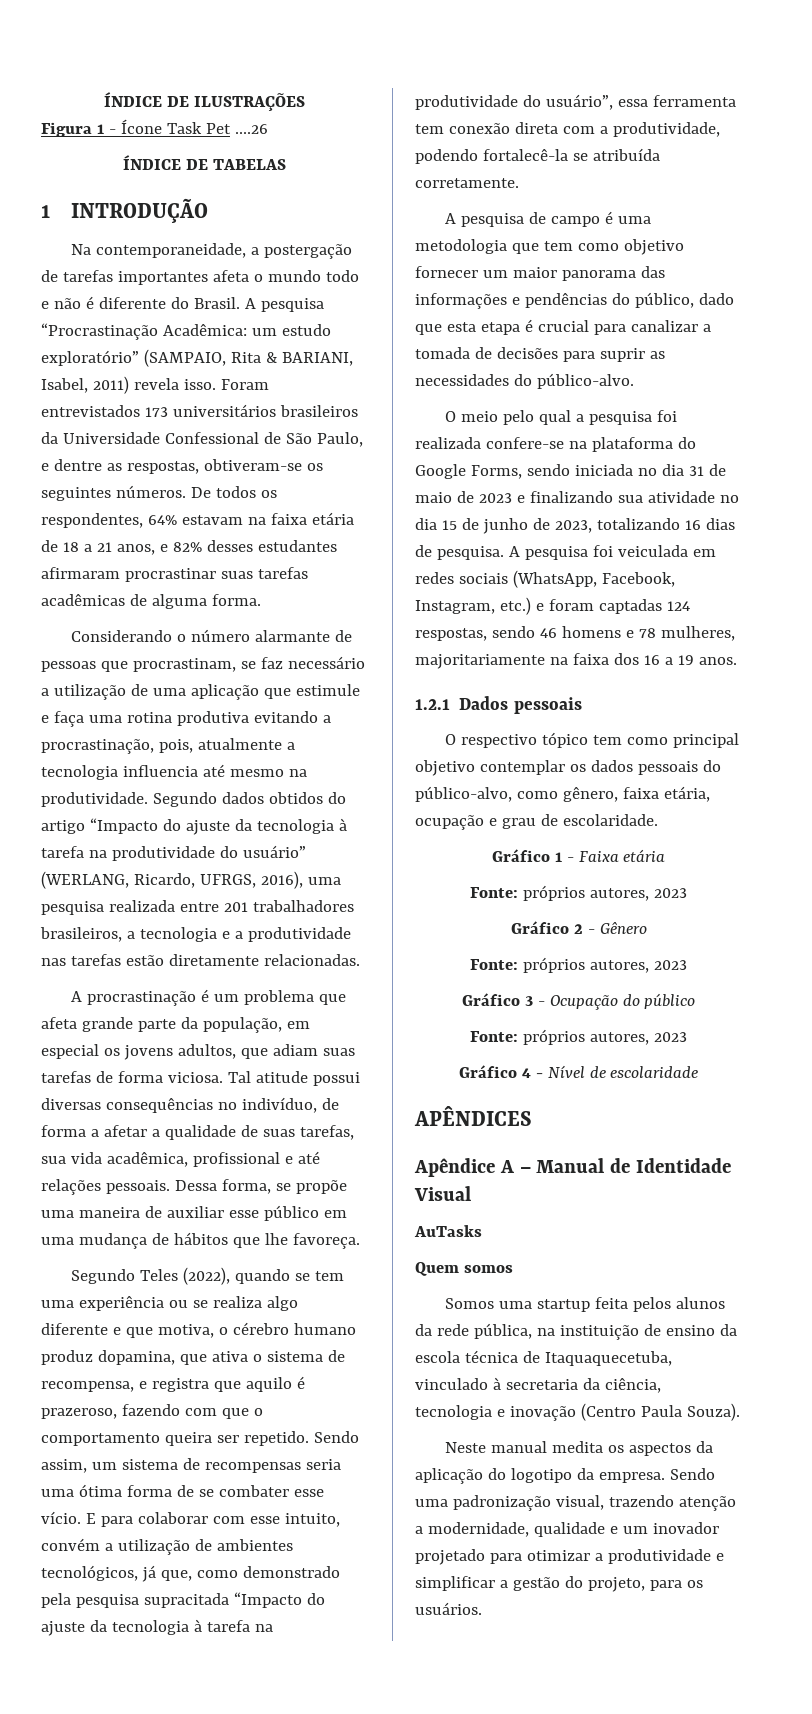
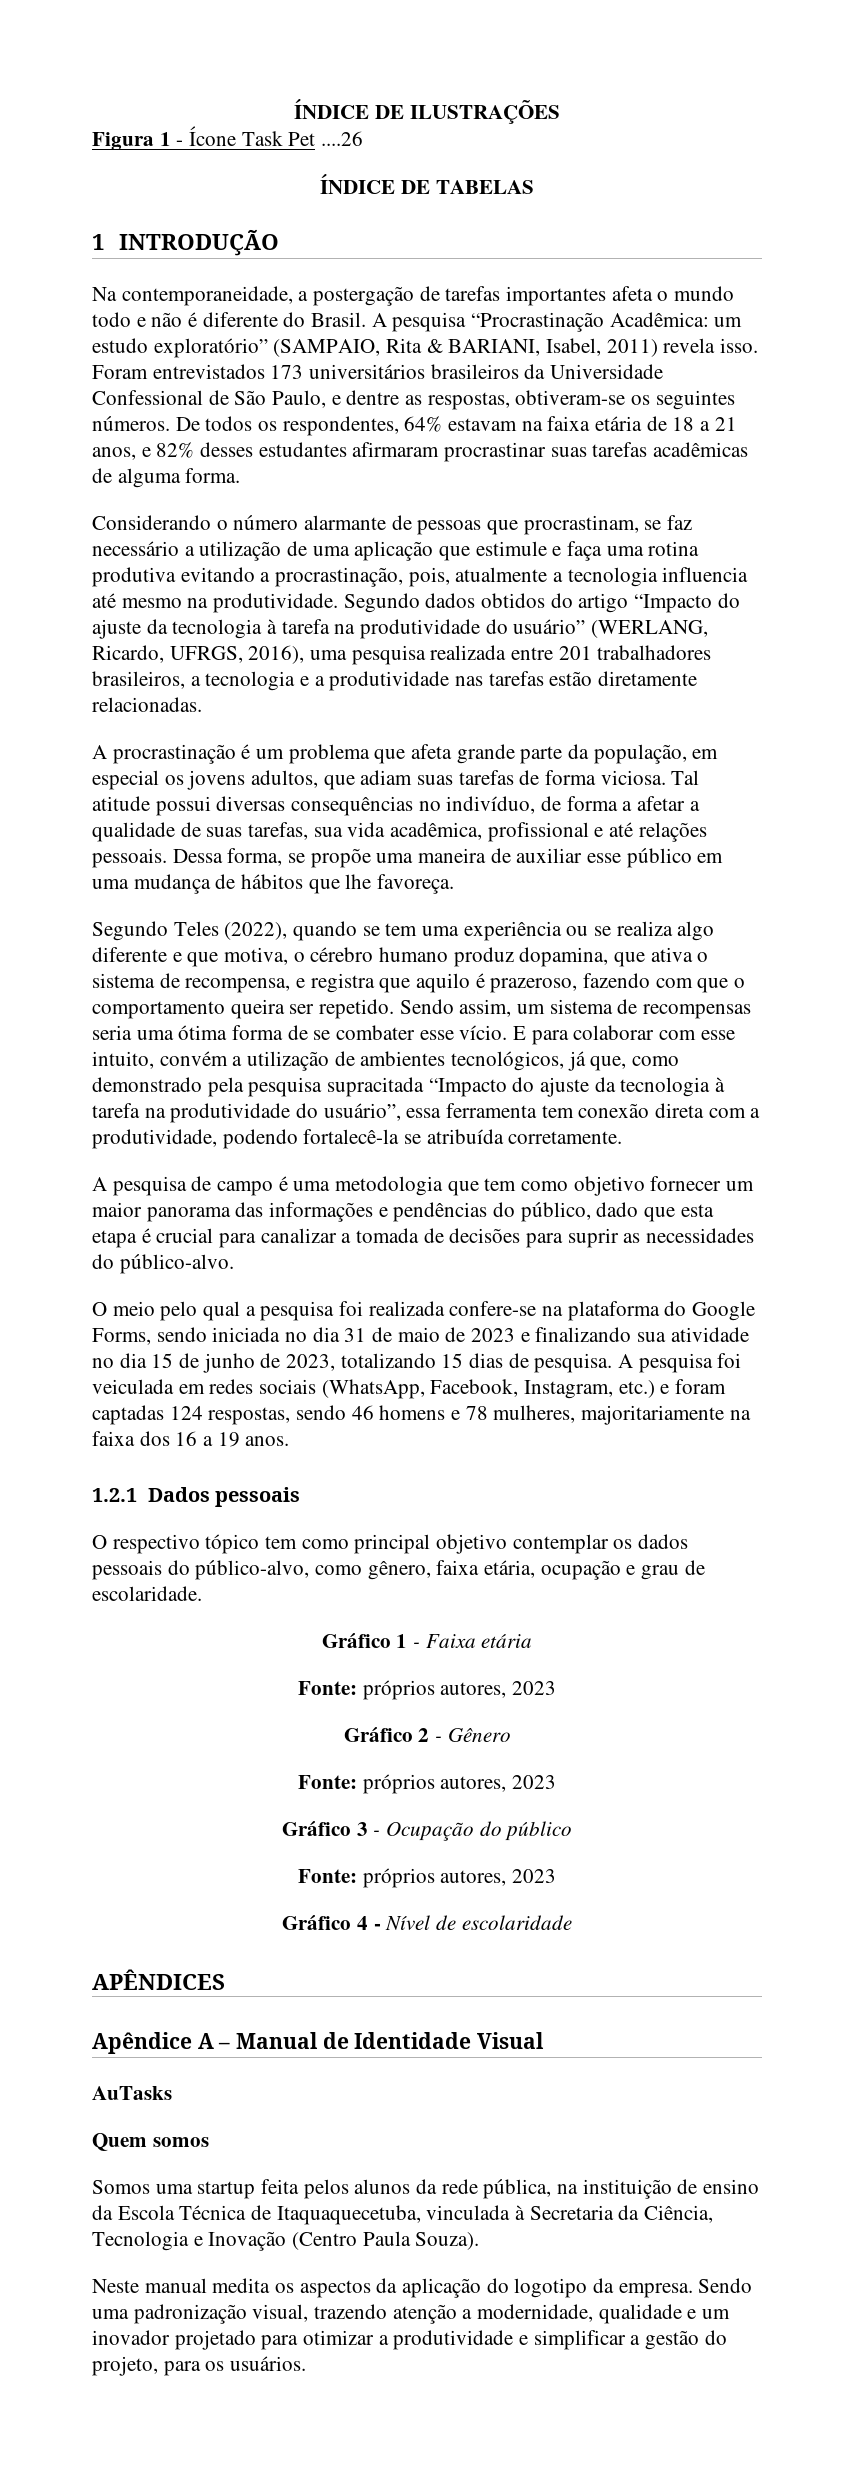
[684,520,701,530] 16 -> [441,1353,464,1368] 15
[415,1350,672,1366] [415,1377,661,1393] [415,1405,576,1421] escola técnica de Itaquaquecetuba, vinculado à secretaria da ciência, tecnologia e inovação -> [117,2205,714,2225] [92,2231,287,2251] Escola Técnica de Itaquaquecetuba, vinculada à Secretaria da Ciência, Tecnologia e Inovação

